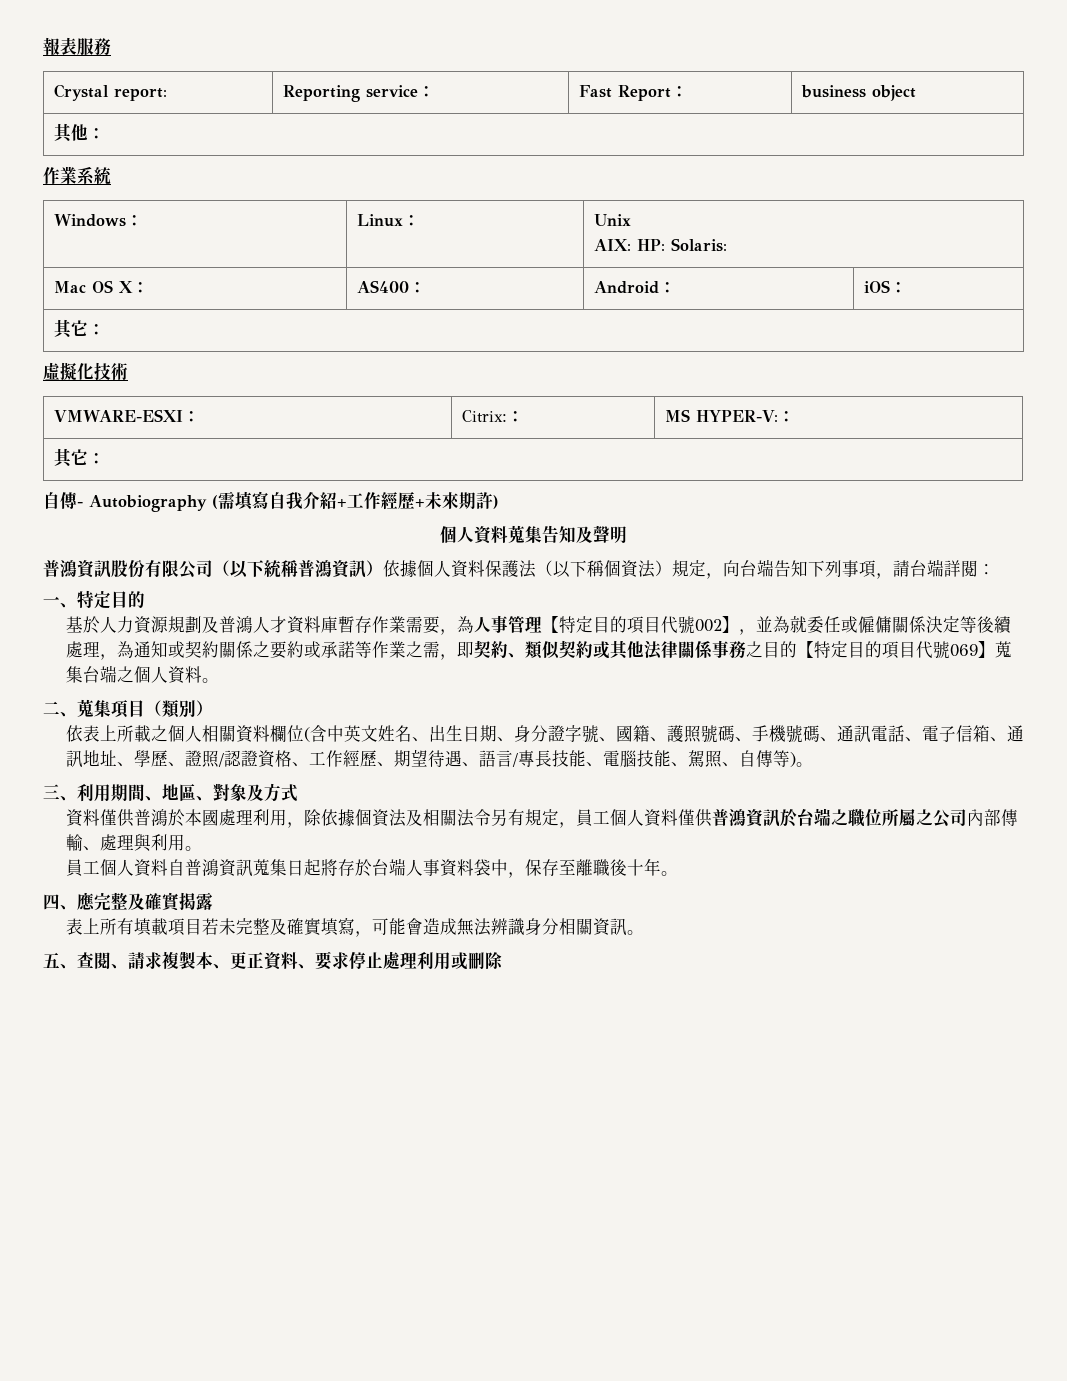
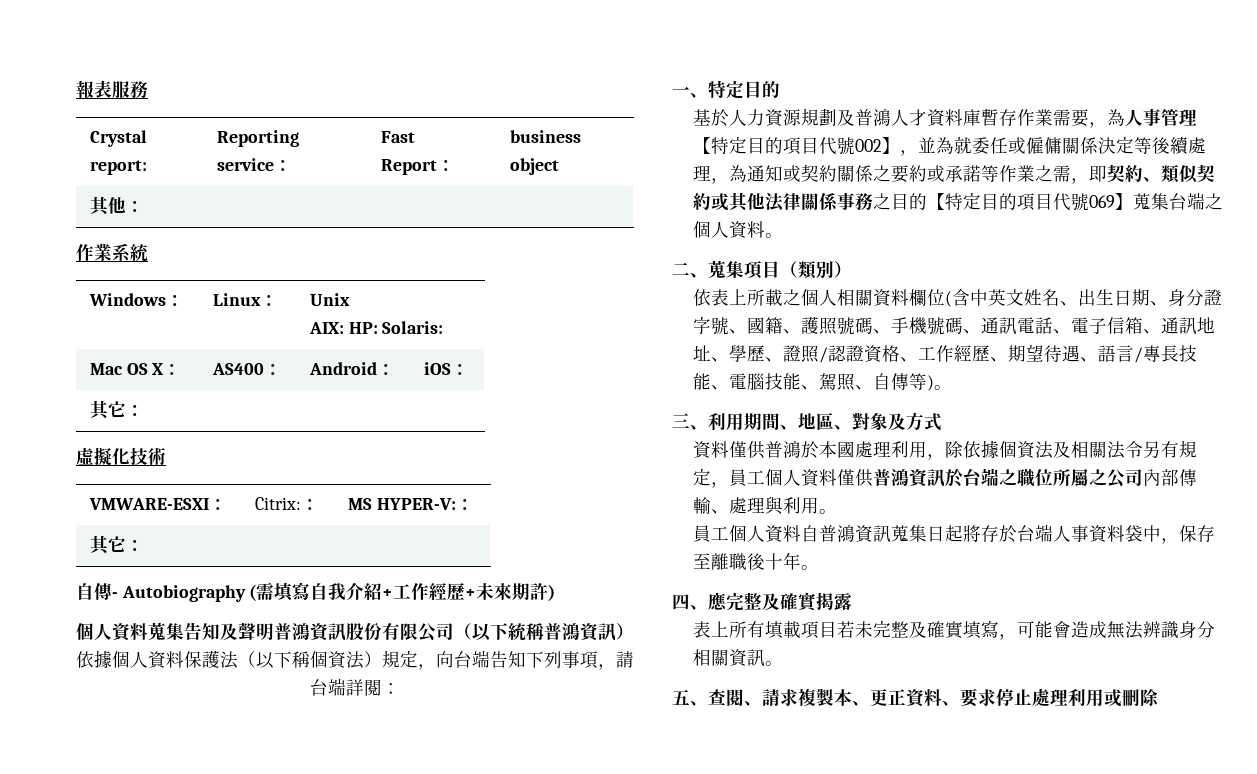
(627, 534) // -> (274, 631) none

